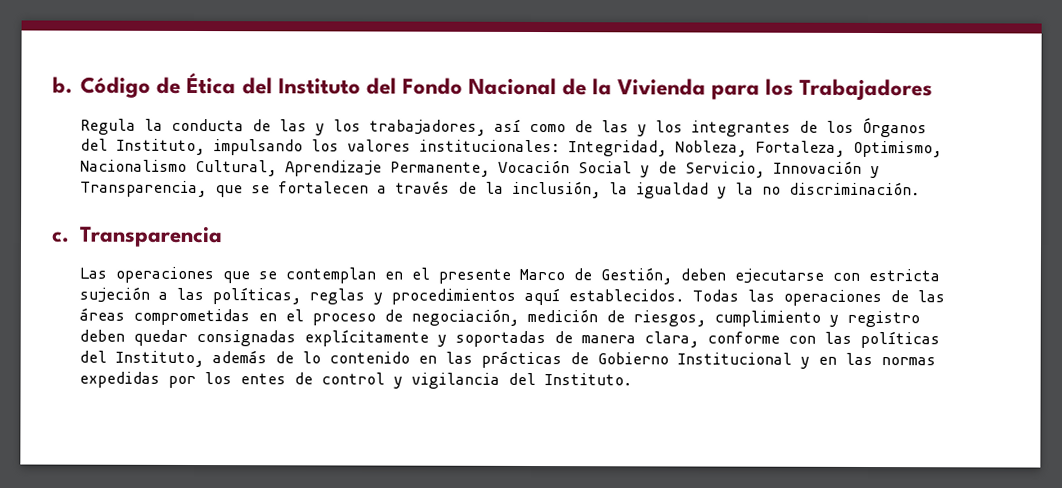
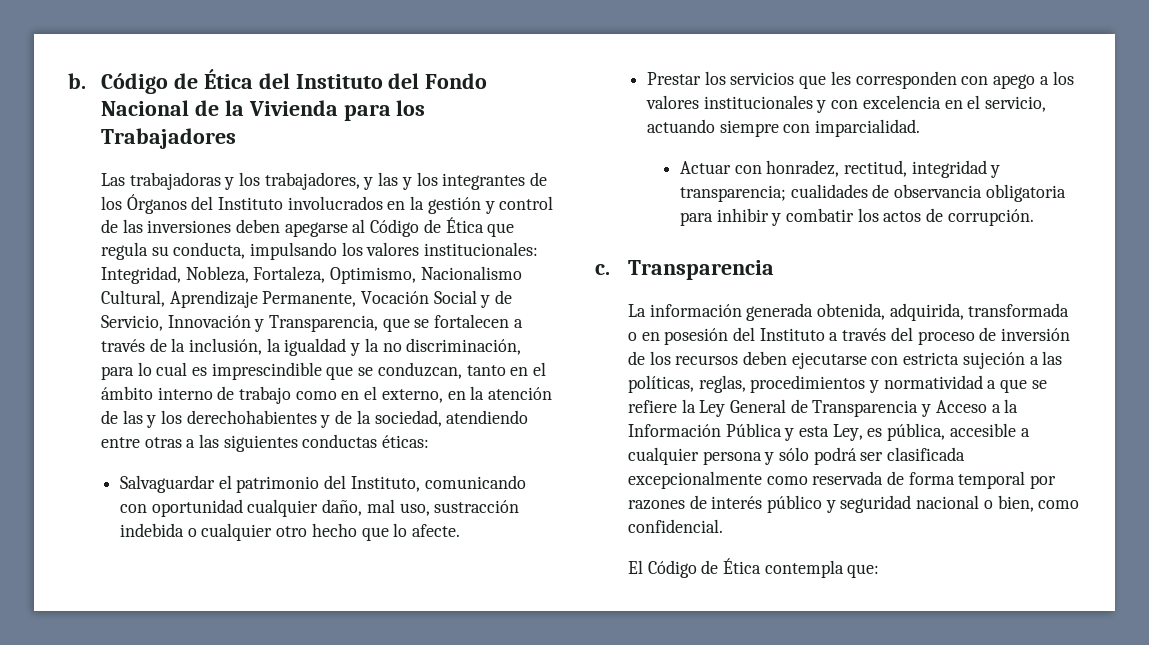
[80,118,594,136] Regula la conducta de las y los trabajadores, así como de -> [100,172,374,190] Las trabajadoras y los trabajadores, y
[116,138,206,156] Instituto, -> [217,196,554,214] [100,217,515,237] [100,242,246,260] Instituto involucrados en la gestión y control de las inversiones deben apegarse al Código de Ética que regula su conducta,
[789,181,921,196] [52,226,224,248] [79,266,673,285] discriminación. // c. Transparencia // Las operaciones que se contemplan en el presente Marco de Gestión, -> [406,338,522,355] [100,362,547,380] [100,386,553,404] [100,410,529,428] [100,434,430,452] [120,475,526,493] [120,499,520,517] [120,523,461,541] [647,71,1074,89] [646,95,1047,113] [647,119,921,137] [679,160,1001,178] [679,184,1066,202] [679,208,1034,226] [595,260,774,280] [627,303,1070,321] [627,327,1071,345] [627,351,739,365] discriminación, para lo cual es imprescindible que se conduzcan, tanto en el ámbito interno de trabajo como en el externo, en la atención de las y los derechohabientes y de la sociedad, atendiendo entre otras a las siguientes conductas éticas: // Salvaguardar el patrimonio del Instituto, comunicando con oportunidad cualquier daño, mal uso, sustracción indebida o cualquier otro hecho que lo afecte. // Prestar los servicios que les corresponden con apego a los valores institucionales y con excelencia en el servicio, actuando siempre con imparcialidad. // Actuar con honradez, rectitud, integridad y transparencia; cualidades de observancia obligatoria para inhibir y combatir los actos de corrupción. // c. Transparencia // La información generada obtenida, adquirida, transformada o en posesión del Instituto a través del proceso de inversión de los recursos
[309,287,946,307] [79,307,921,328] [79,329,941,349] [79,350,937,369] [79,371,633,389] reglas y procedimientos aquí establecidos. Todas las operaciones de las áreas comprometidas en el proceso de negociación, medición de riesgos, cumplimiento y registro deben quedar consignadas explícitamente y soportadas de manera clara, conforme con las políticas del Instituto, además de lo contenido en las prácticas de Gobierno Institucional y en las normas expedidas por los entes de control y vigilancia del Instituto. -> [698,375,1047,393] [627,399,1019,417] [627,423,1030,441] [627,447,966,465] [627,471,1057,489] [627,495,1080,513] [627,519,723,533] [627,558,880,578] reglas, procedimientos y normatividad a que se refiere la Ley General de Transparencia y Acceso a la Información Pública y esta Ley, es pública, accesible a cualquier persona y sólo podrá ser clasificada excepcionalmente como reservada de forma temporal por razones de interés público y seguridad nacional o bien, como confidencial. // El Código de Ética contempla que:

